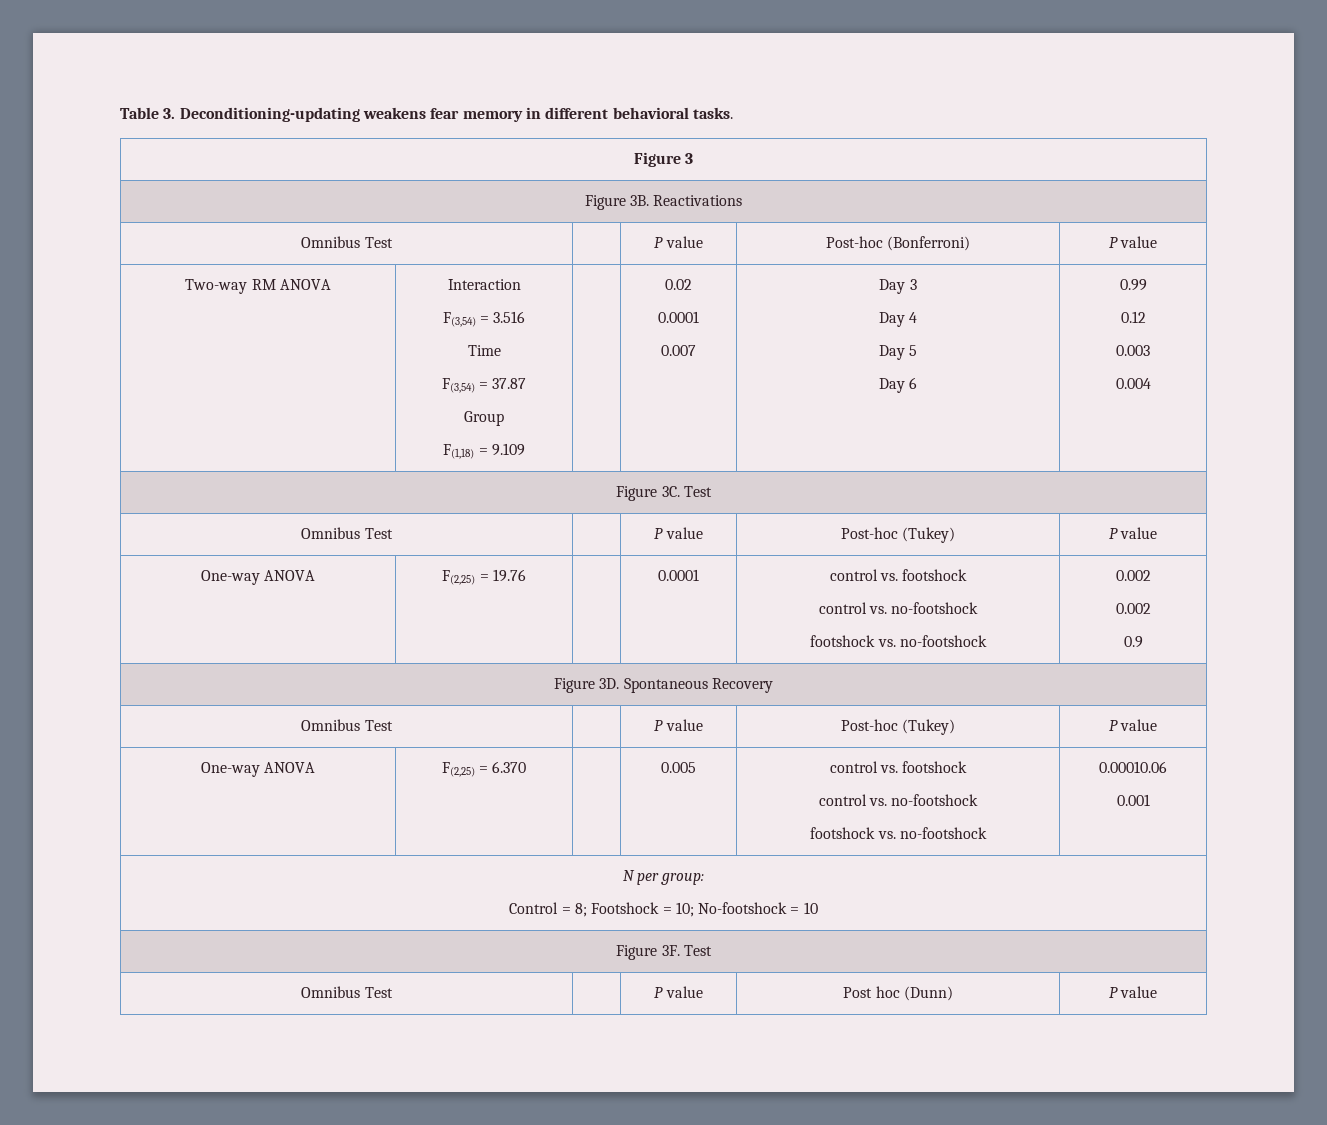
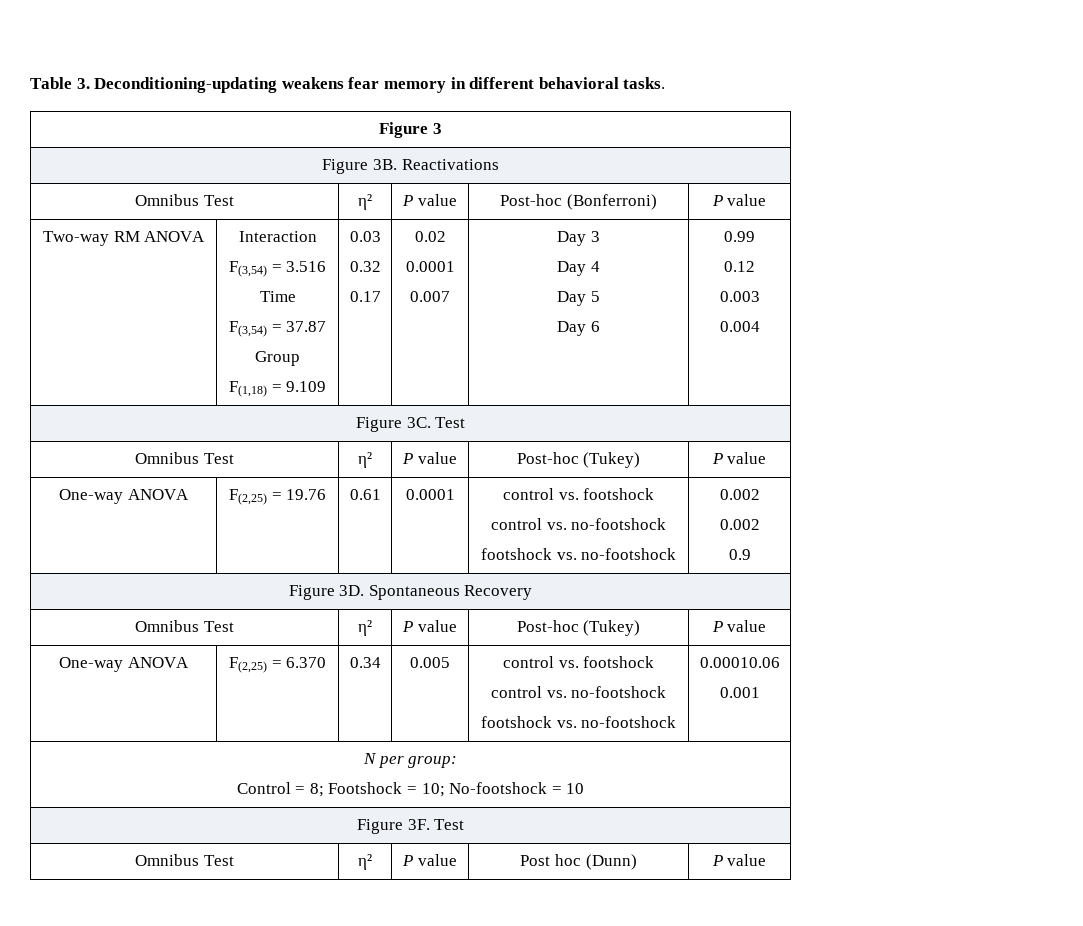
(393, 242) none -> [358,194,372,210] η²
(525, 449) none -> [349,231,381,242] [349,261,381,272] [349,291,381,302] 0.03 // 0.32 // 0.17
(393, 533) none -> [358,452,372,468] η²
(526, 575) none -> [349,489,381,500] 0.61
(393, 725) none -> [358,620,372,636] η²
(527, 767) none -> [349,657,381,668] 0.34
(393, 992) none -> [358,854,372,870] η²

